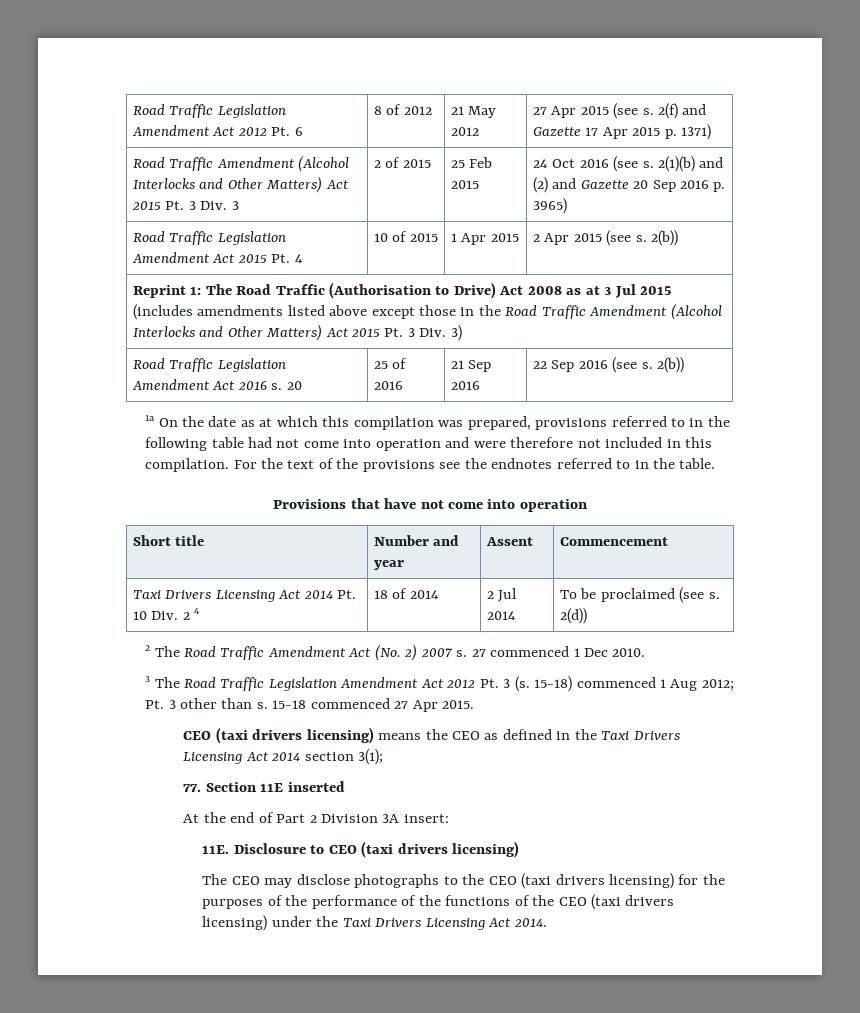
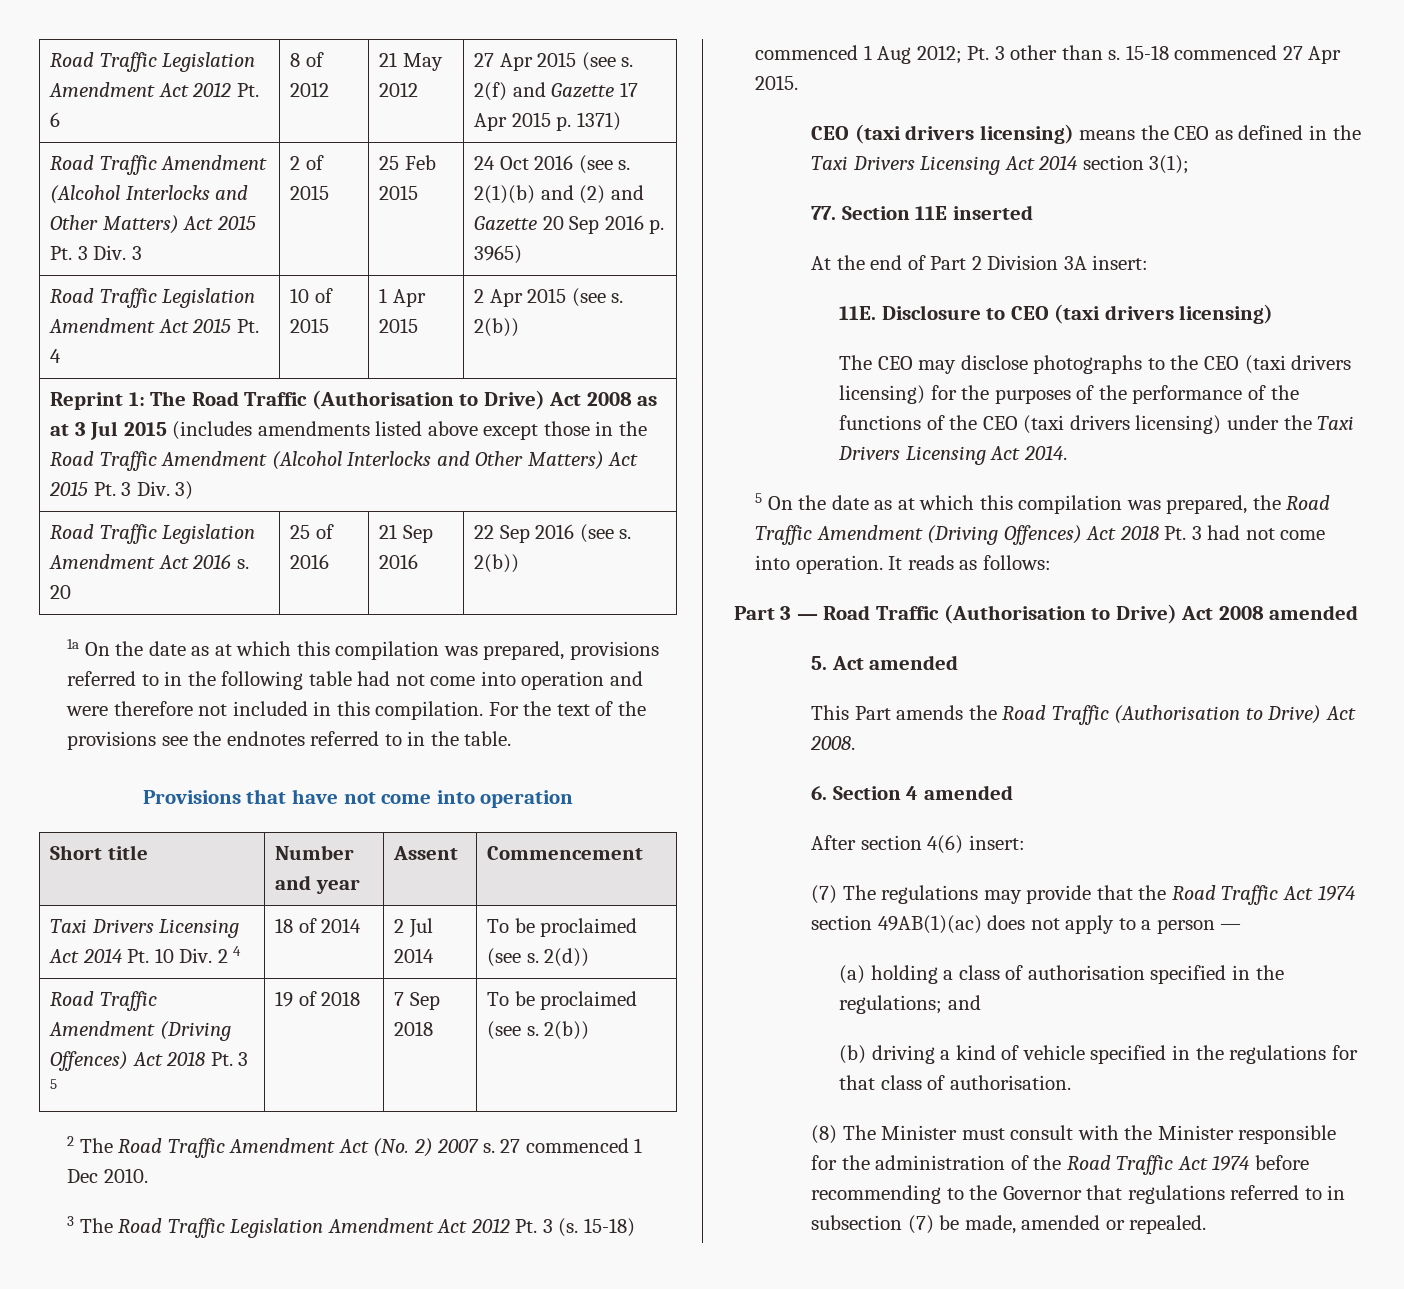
(587, 616) none -> [49,991,157,1011] [48,1021,231,1041] [49,1051,249,1071] [49,1079,57,1089] [274,991,361,1007] [393,992,440,1010] [393,1021,433,1036] [486,991,638,1010] [486,1021,590,1040] // Road Traffic Amendment (Driving Offences) Act 2018 Pt. 3 5 | 19 of 2018 | 7 Sep 2018 | To be proclaimed (see s. 2(b))
(547, 923) none -> [755,493,1331,514] [755,525,1326,545] [755,555,1051,574] [733,604,1359,624] [811,655,959,670] [811,705,1356,725] [810,736,856,750] [811,785,1013,800] [811,835,1025,854] [811,885,1355,905] [811,915,1242,934] [839,965,1284,984] [839,995,981,1014] [839,1045,1358,1064] [839,1075,1071,1090] [811,1125,1337,1144] [811,1155,1309,1175] [811,1185,1346,1204] [811,1215,1207,1234] // 5 On the date as at which this compilation was prepared, the Road Traffic Amendment (Driving Offences) Act 2018 Pt. 3 had not come into operation. It reads as follows: // Part 3 — Road Traffic (Authorisation to Drive) Act 2008 amended // 5. Act amended // This Part amends the Road Traffic (Authorisation to Drive) Act 2008. // 6. Section 4 amended // After section 4(6) insert: // (7) The regulations may provide that the Road Traffic Act 1974 section 49AB(1)(ac) does not apply to a person — // (a) holding a class of authorisation specified in the regulations; and // (b) driving a kind of vehicle specified in the regulations for that class of authorisation. // (8) The Minister must consult with the Minister responsible for the administration of the Road Traffic Act 1974 before recommending to the Governor that regulations referred to in subsection (7) be made, amended or repealed.

